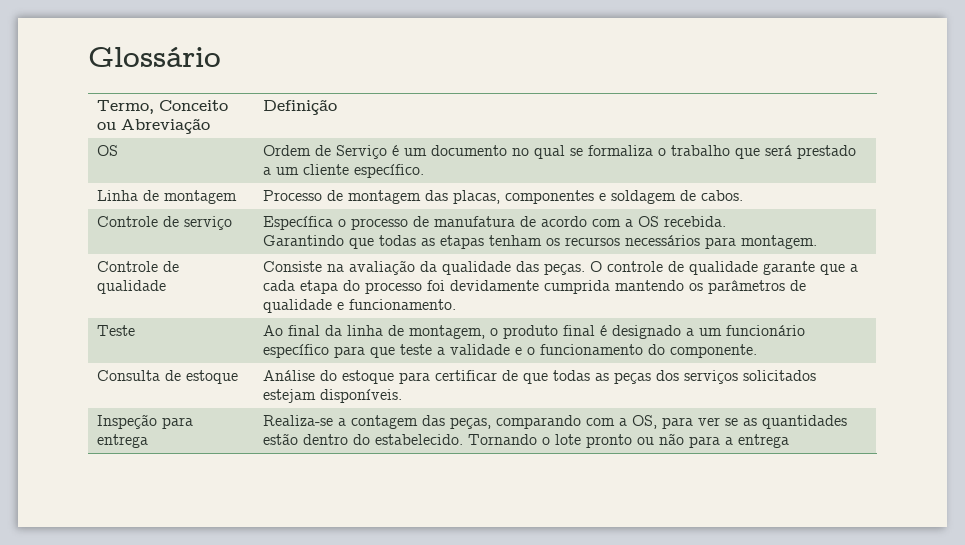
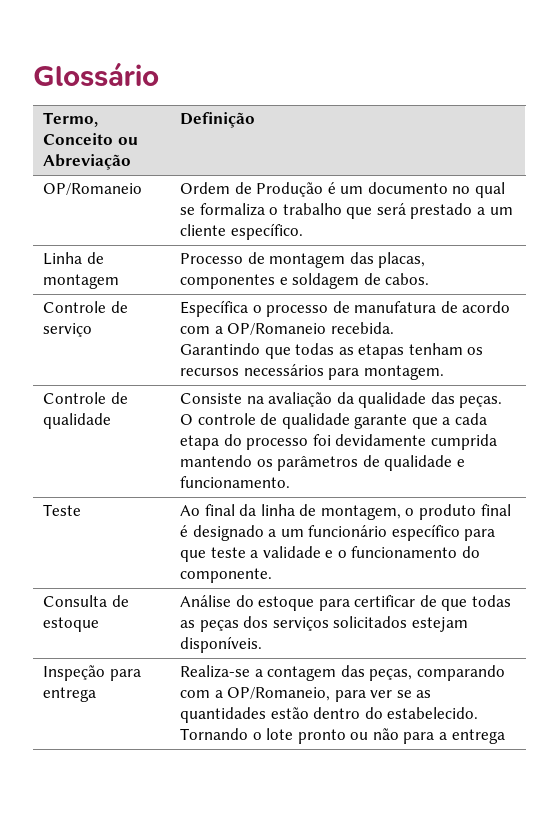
[97,145,119,156] OS -> [42,183,142,195] OP/Romaneio
[336,145,388,159] Serviço -> [256,182,324,197] Produção
[638,216,660,227] OS -> [227,323,327,335] OP/Romaneio
[632,415,658,429] OS, -> [227,687,331,701] OP/Romaneio,

